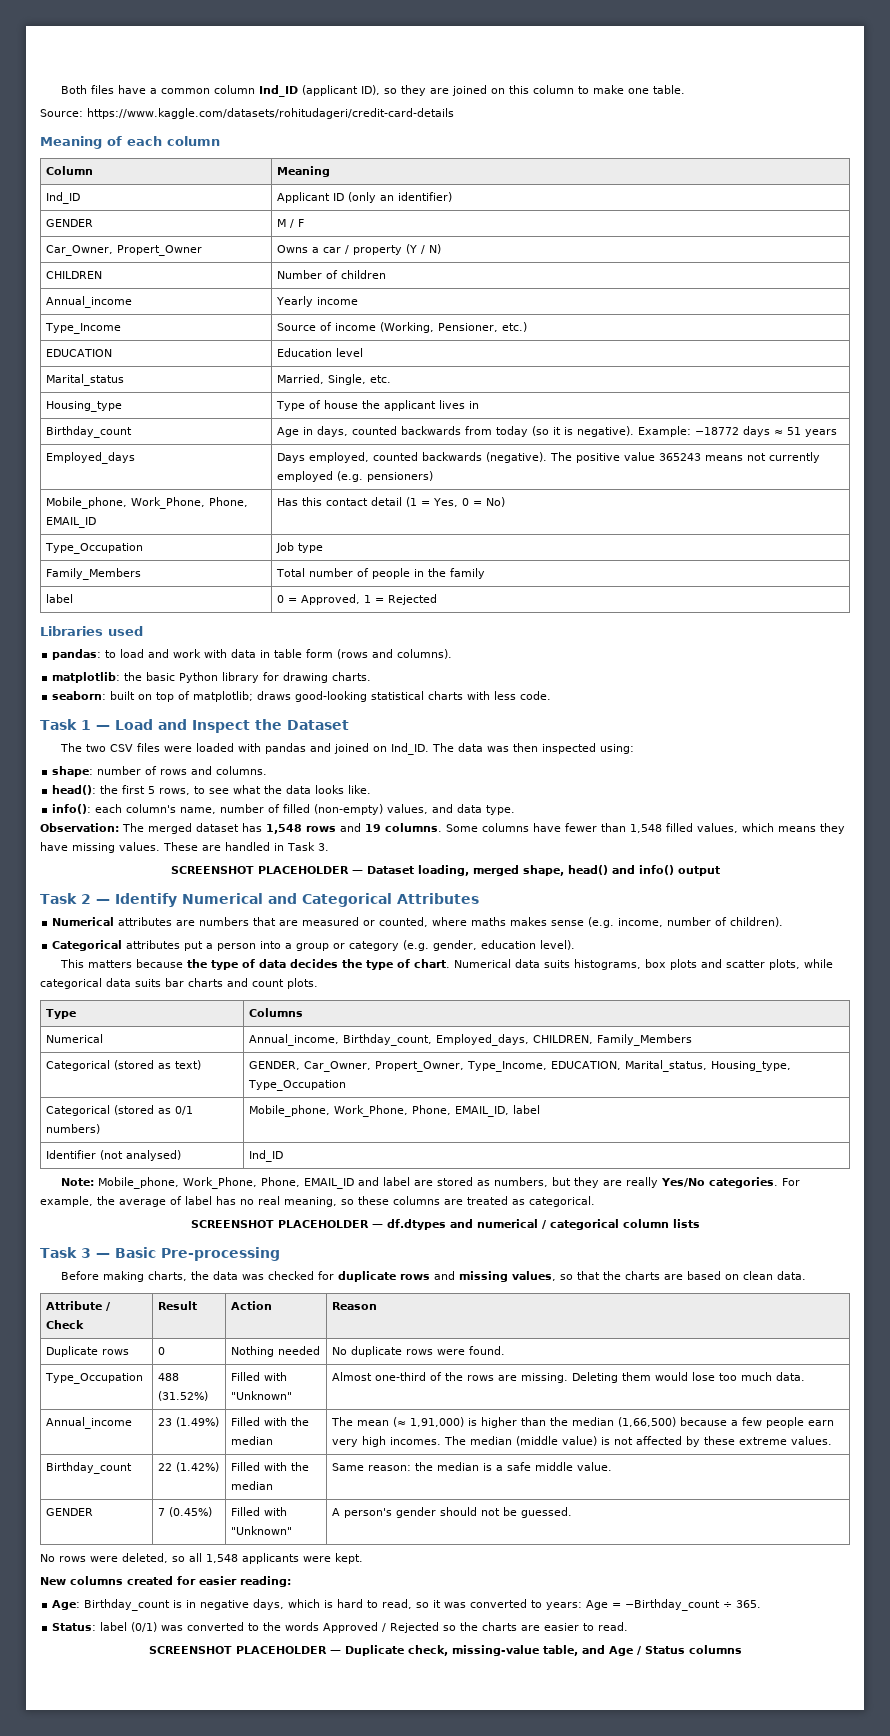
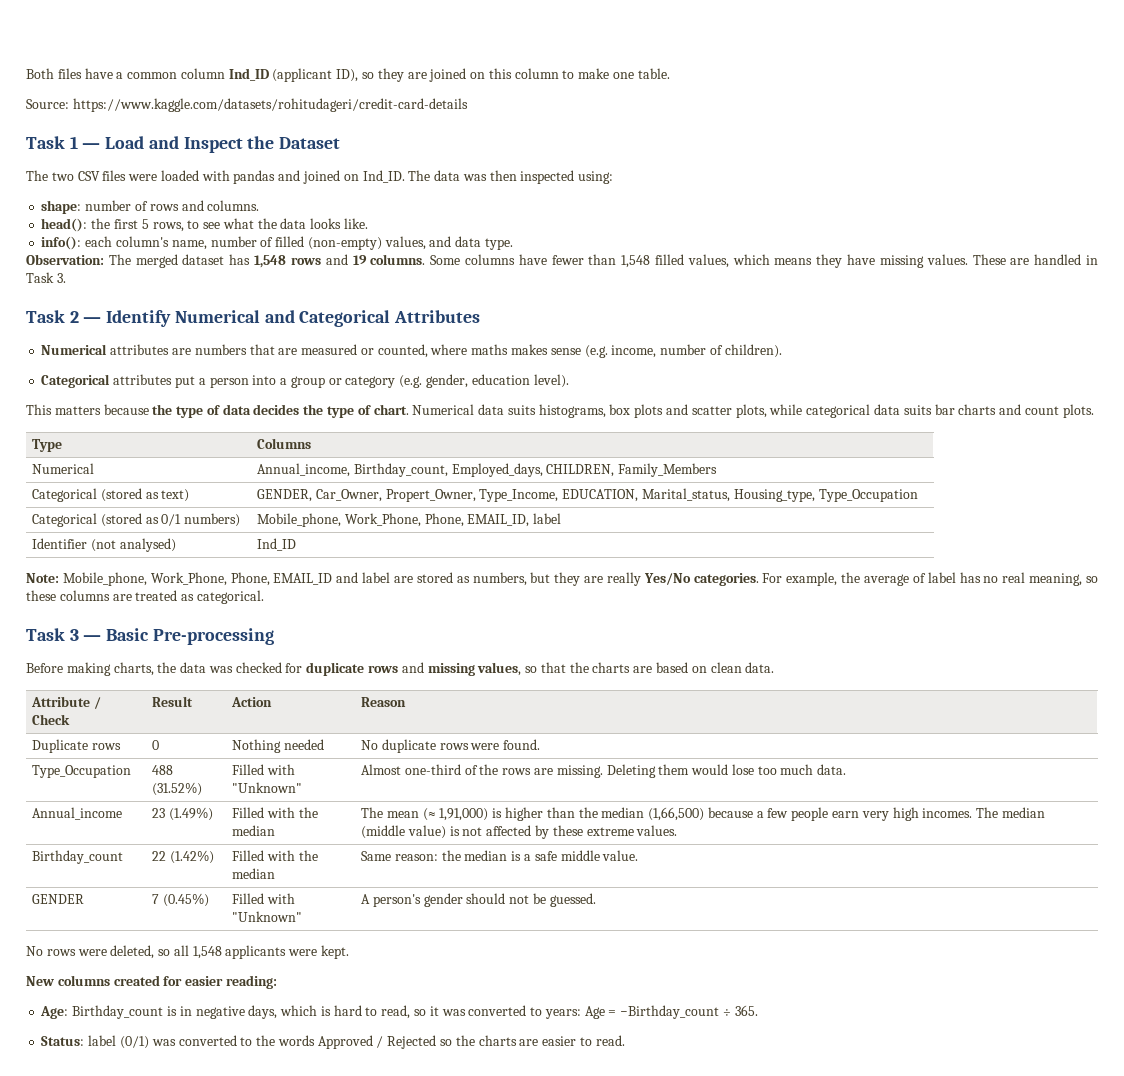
[40,136,220,149] [45,166,93,175] [276,166,330,177] [45,192,80,204] [276,192,452,203] [45,219,93,227] [276,219,304,228] [45,245,202,256] [276,244,441,255] [45,271,102,279] [276,270,386,279] [45,296,132,308] [275,296,358,307] [44,323,121,334] [276,322,527,333] [45,349,112,357] [276,348,363,357] [45,374,124,386] [276,374,391,385] [45,401,122,412] [275,400,479,411] [45,426,132,438] [276,426,837,437] [45,452,135,464] [276,452,820,463] [276,471,433,482] [45,497,248,509] [45,517,96,528] [276,497,505,507] [44,543,143,554] [275,542,323,553] [45,568,141,580] [275,568,485,579] [45,594,73,603] [276,594,437,605] [40,626,143,636] [52,649,453,660] [52,672,372,683] [52,691,552,702] // Meaning of each column // Column | Meaning // Ind_ID | Applicant ID (only an identifier) // GENDER | M / F // Car_Owner, Propert_Owner | Owns a car / property (Y / N) // CHILDREN | Number of children // Annual_income | Yearly income // Type_Income | Source of income (Working, Pensioner, etc.) // EDUCATION | Education level // Marital_status | Married, Single, etc. // Housing_type | Type of house the applicant lives in // Birthday_count | Age in days, counted backwards from today (so it is negative). Example: −18772 days ≈ 51 years // Employed_days | Days employed, counted backwards (negative). The positive value 365243 means not currently employed (e.g. pensioners) // Mobile_phone, Work_Phone, Phone, EMAIL_ID | Has this contact detail (1 = Yes, 0 = No) // Type_Occupation | Job type // Family_Members | Total number of people in the family // label | 0 = Approved, 1 = Rejected // Libraries used // pandas: to load and work with data in table form (rows and columns). // matplotlib: the basic Python library for drawing charts. // seaborn: built on top of matplotlib; draws good-looking statistical charts with less code. -> (468, 105) none
[170,865,720,876] // SCREENSHOT PLACEHOLDER — Dataset loading, merged shape, head() and info() output -> (66, 278) none
[190,1219,700,1230] // SCREENSHOT PLACEHOLDER — df.dtypes and numerical / categorical column lists -> (264, 597) none
[148,1645,742,1656] // SCREENSHOT PLACEHOLDER — Duplicate check, missing-value table, and Age / Status columns -> (625, 1040) none

